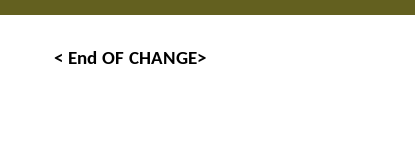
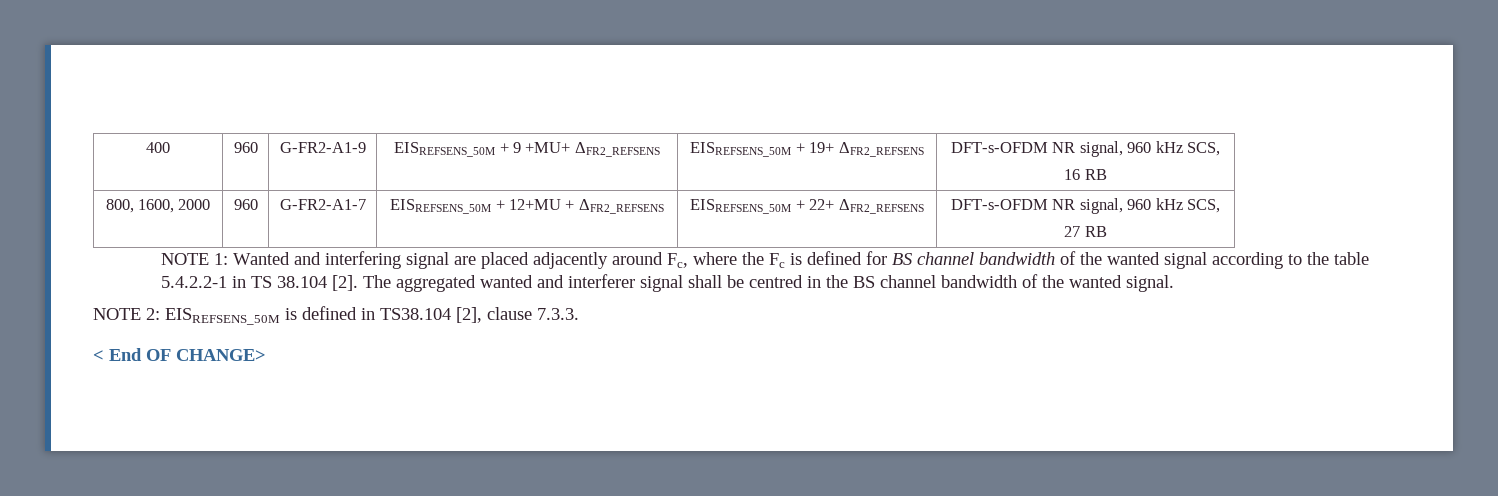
(54, 58) none -> [146,142,170,153] [233,142,258,153] [279,142,366,153] [394,142,660,157] [690,142,924,157] [950,141,1221,157] [1064,169,1107,180] [105,199,211,213] [233,199,258,210] [279,199,366,210] [390,199,664,214] [690,199,924,214] [950,198,1221,214] [1064,226,1107,237] [161,251,1370,269] [161,274,1175,292] [93,306,579,325] 400 | 960 | G-FR2-A1-9 | EISREFSENS_50M + 9 +MU+ ΔFR2_REFSENS | EISREFSENS_50M + 19+ ΔFR2_REFSENS | DFT-s-OFDM NR signal, 960 kHz SCS, // 16 RB // 800, 1600, 2000 | 960 | G-FR2-A1-7 | EISREFSENS_50M + 12+MU + ΔFR2_REFSENS | EISREFSENS_50M + 22+ ΔFR2_REFSENS | DFT-s-OFDM NR signal, 960 kHz SCS, // 27 RB // NOTE 1: Wanted and interfering signal are placed adjacently around Fc, where the Fc is defined for BS channel bandwidth of the wanted signal according to the table 5.4.2.2-1 in TS 38.104 [2]. The aggregated wanted and interferer signal shall be centred in the BS channel bandwidth of the wanted signal. // NOTE 2: EISREFSENS_50M is defined in TS38.104 [2], clause 7.3.3. //

